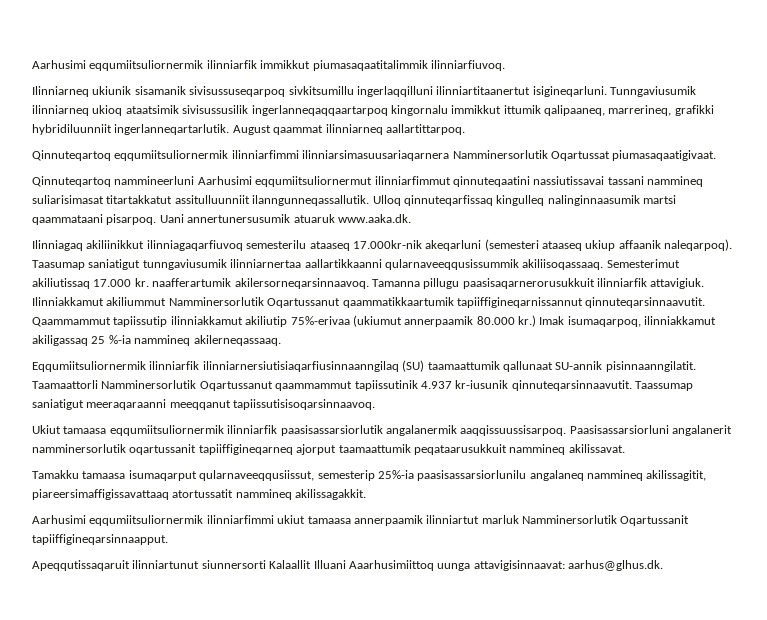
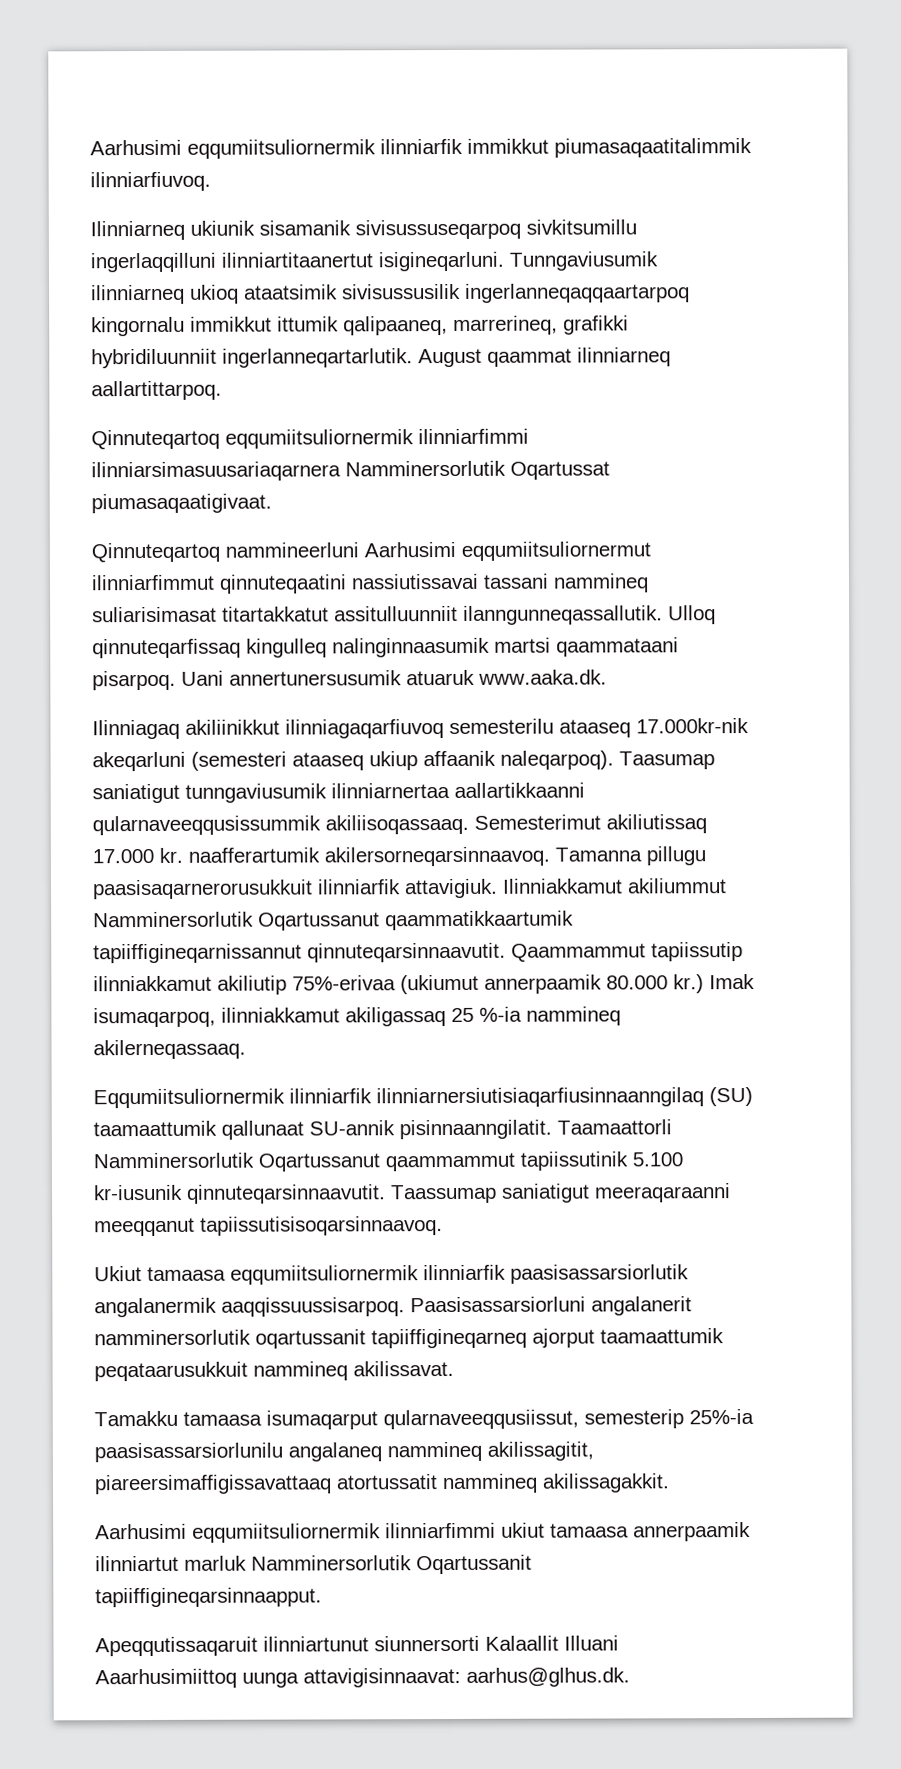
[420,381,452,389] 4.937 -> [632,1152,683,1167] 5.100

